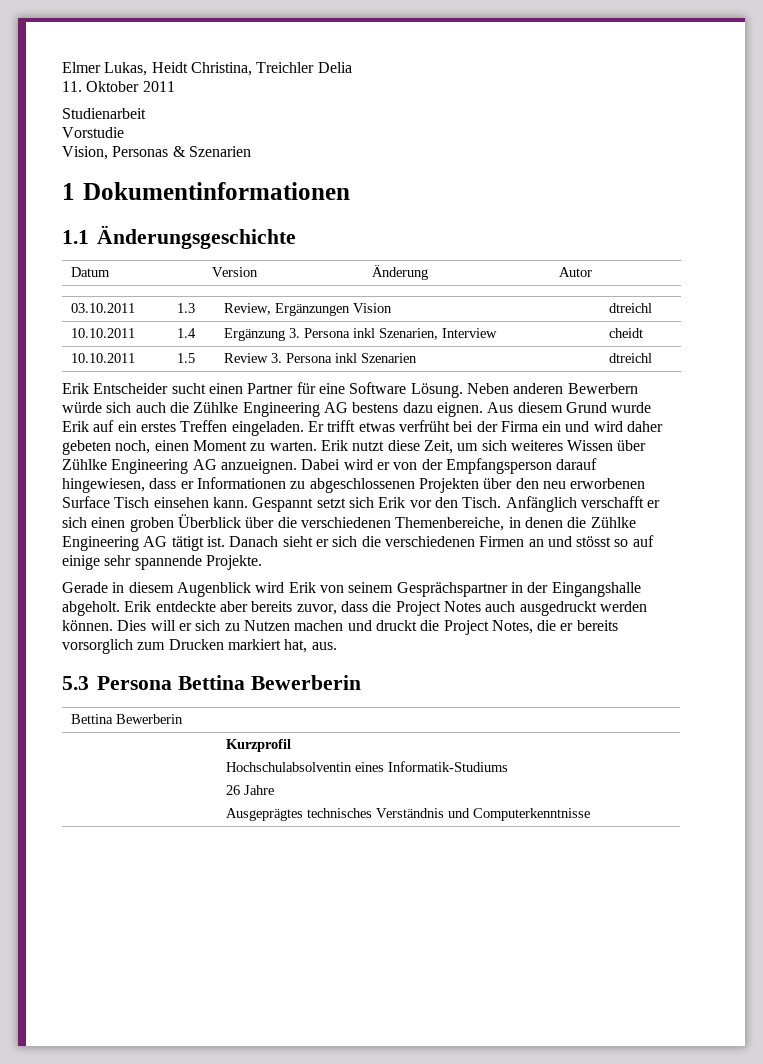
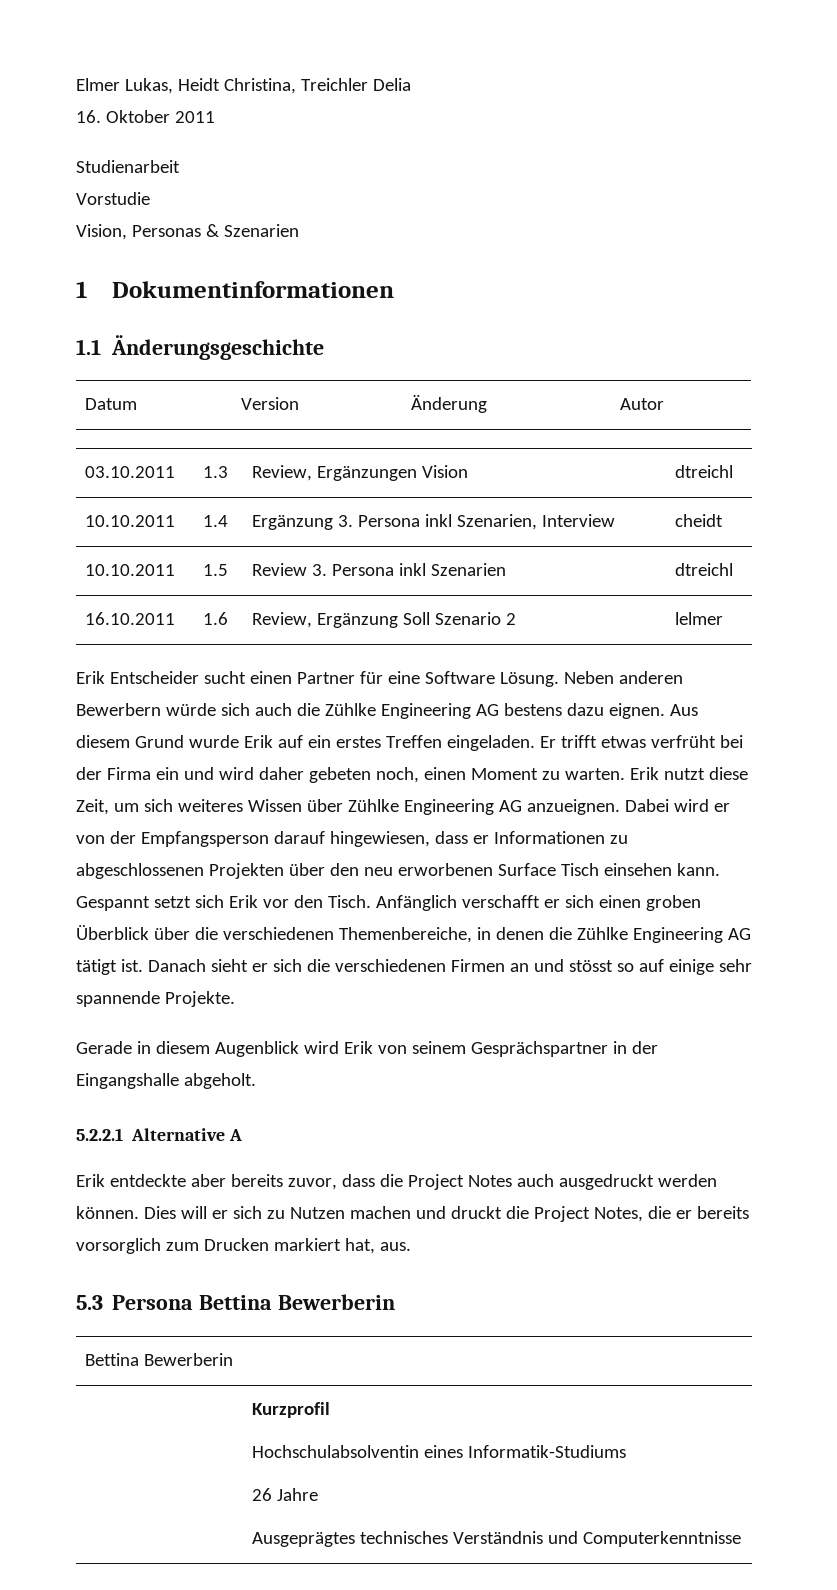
[62,81,82,92] 11. -> [76,110,101,123] 16.
(652, 358) none -> [85,612,176,625] [203,612,229,625] [252,612,517,628] [675,612,724,625] // 16.10.2011 | 1.6 | Review, Ergänzung Soll Szenario 2 | lelmer
(120, 608) none -> [76,1128,242,1141] // 5.2.2.1 Alternative A //

